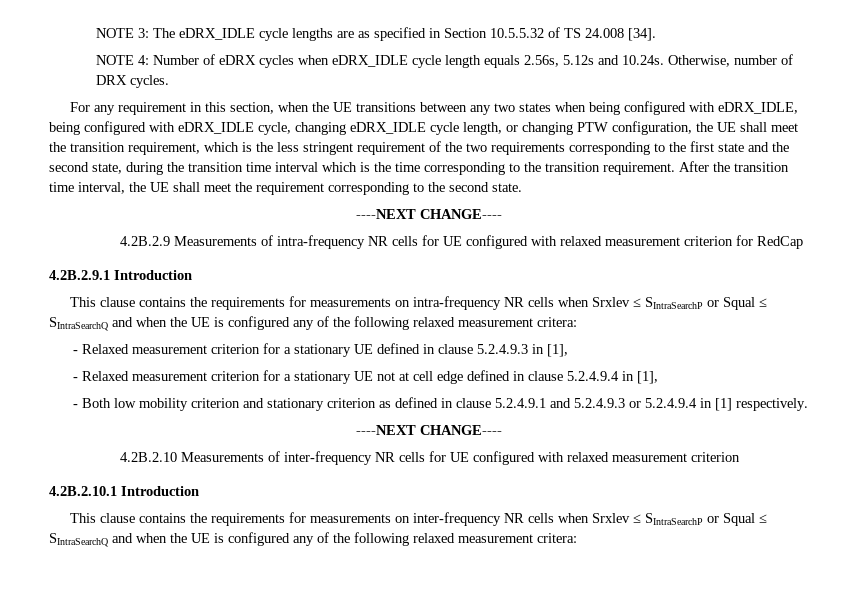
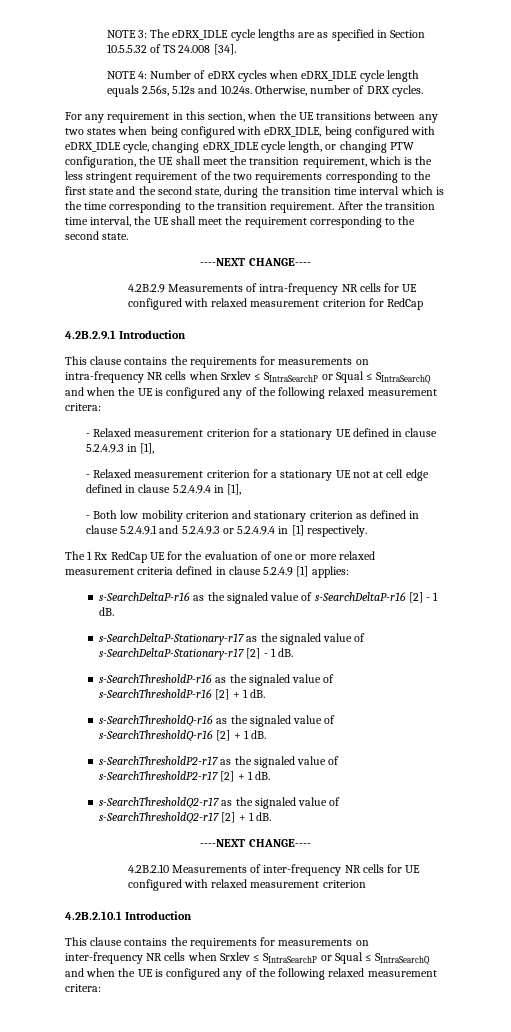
(808, 404) none -> [65,551,375,563] [65,566,349,578] [99,592,439,604] [99,607,115,616] [99,633,366,645] [99,648,294,660] [99,674,335,686] [99,689,266,700] [99,715,336,727] [99,730,267,742] [99,756,340,768] [99,771,271,782] [99,797,341,809] [99,812,272,824] // The 1 Rx RedCap UE for the evaluation of one or more relaxed measurement criteria defined in clause 5.2.4.9 [1] applies: // s-SearchDeltaP-r16 as the signaled value of s-SearchDeltaP-r16 [2] - 1 dB. // s-SearchDeltaP-Stationary-r17 as the signaled value of s-SearchDeltaP-Stationary-r17 [2] - 1 dB. // s-SearchThresholdP-r16 as the signaled value of s-SearchThresholdP-r16 [2] + 1 dB. // s-SearchThresholdQ-r16 as the signaled value of s-SearchThresholdQ-r16 [2] + 1 dB. // s-SearchThresholdP2-r17 as the signaled value of s-SearchThresholdP2-r17 [2] + 1 dB. // s-SearchThresholdQ2-r17 as the signaled value of s-SearchThresholdQ2-r17 [2] + 1 dB.

